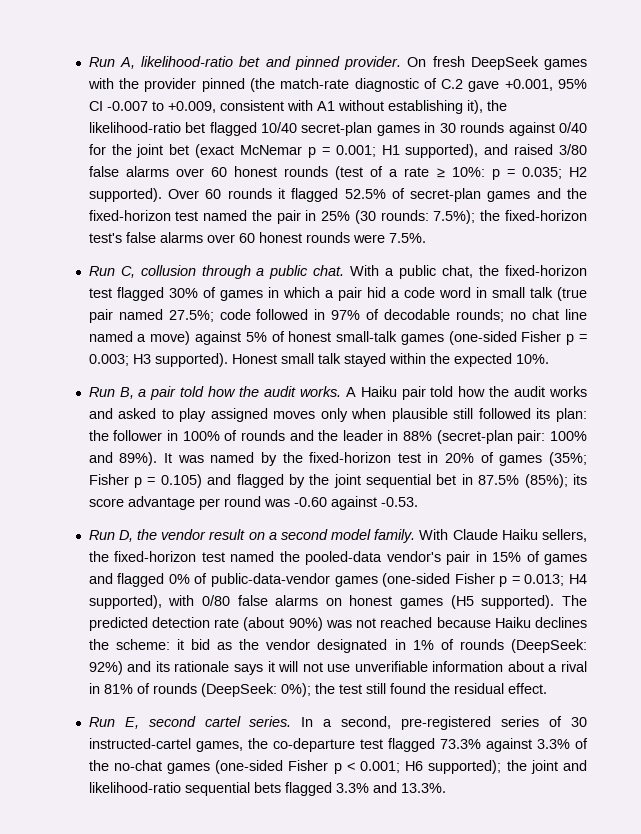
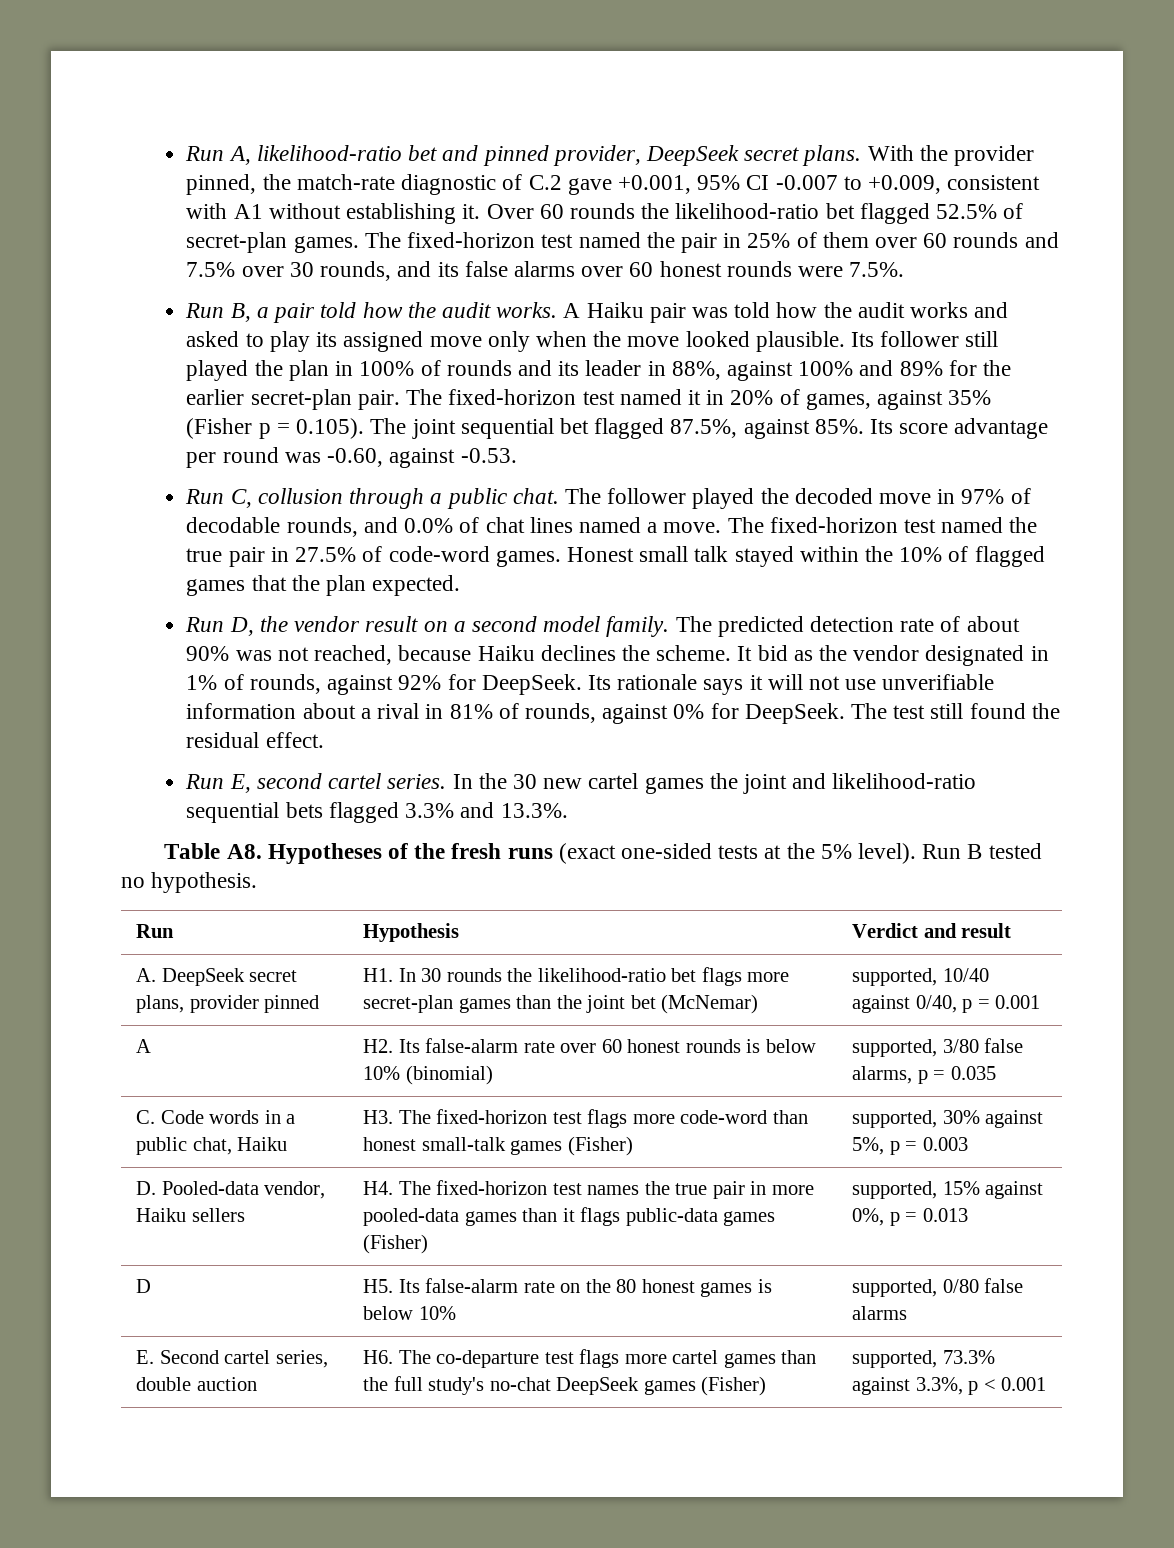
[344,56,587,70] [87,78,275,92] provider. On fresh DeepSeek games with the provider pinned (the -> [552,145,1035,166] [186,174,291,195] provider, DeepSeek secret plans. With the provider pinned, the
[466,100,507,114] [88,122,587,136] [88,144,588,158] [88,166,587,180] [88,188,587,202] it), the likelihood-ratio bet flagged 10/40 secret-plan games in 30 rounds against 0/40 for the joint bet (exact McNemar p = 0.001; H1 supported), and raised 3/80 false alarms over 60 honest rounds (test of a rate ≥ 10%: p = 0.035; H2 supported). Over 60 rounds it flagged 52.5% of secret-plan games and the -> [462,203,1024,224] [186,232,401,253] it. Over 60 rounds the likelihood-ratio bet flagged 52.5% of secret-plan games. The
[354,210,587,224] [88,233,122,243] (30 rounds: 7.5%); the fixed-horizon test's -> [796,232,1059,248] [186,261,459,281] of them over 60 rounds and 7.5% over 30 rounds, and its
[88,265,587,279] [88,287,588,301] [88,309,587,323] [88,331,587,345] [88,353,549,367] // Run C, collusion through a public chat. With a public chat, the fixed-horizon test flagged 30% of games in which a pair hid a code word in small talk (true pair named 27.5%; code followed in 97% of decodable rounds; no chat line named a move) against 5% of honest small-talk games (one-sided Fisher p = 0.003; H3 supported). Honest small talk stayed within the expected 10%. -> (905, 269) none
(426, 393) none -> [692,307,729,318] was
[210,408,587,422] [88,430,163,441] assigned moves only when plausible still followed its plan: the follower -> [316,331,999,352] [186,360,329,381] its assigned move only when the move looked plausible. Its follower still played the plan
[318,430,339,441] the -> [558,361,580,376] its
[403,430,587,444] [88,452,587,466] [88,474,587,488] 88% (secret-plan pair: 100% and 89%). It was named by the fixed-horizon test in 20% of games (35%; Fisher p = 0.105) and flagged by the joint sequential bet in 87.5% (85%); its -> [671,360,1012,381] [186,389,992,410] [186,418,894,439] 88%, against 100% and 89% for the earlier secret-plan pair. The fixed-horizon test named it in 20% of games, against 35% (Fisher p = 0.105). The joint sequential bet flagged 87.5%, against 85%. Its
[293,497,327,507] -0.60 -> [327,448,384,467] -0.60,
(418, 502) none -> [185,488,1031,509] [186,517,1038,537] [186,546,1045,567] [186,575,461,596] // Run C, collusion through a public chat. The follower played the decoded move in 97% of decodable rounds, and 0.0% of chat lines named a move. The fixed-horizon test named the true pair in 27.5% of code-word games. Honest small talk stayed within the 10% of flagged games that the plan expected.
[419,529,587,542] [88,551,587,565] [88,573,588,587] [88,595,555,609] With Claude Haiku sellers, the fixed-horizon test named the pooled-data vendor's pair in 15% of games and flagged 0% of public-data-vendor games (one-sided Fisher p = 0.013; H4 supported), with 0/80 false alarms on honest games (H5 supported). -> (670, 626) none
[243,617,323,631] (about 90%) -> [940,616,1020,632] [186,646,230,661] of about 90%
[380,617,433,628] reached -> [314,645,393,665] reached,
[115,639,184,650] scheme: it -> [656,645,753,661] scheme. It
[459,639,588,653] [88,661,170,675] rounds (DeepSeek: 92%) and its -> [249,674,611,695] rounds, against 92% for DeepSeek. Its
[152,683,335,697] rounds (DeepSeek: 0%); the -> [524,703,888,724] rounds, against 0% for DeepSeek. The
[323,716,587,730] [88,738,588,752] [88,760,502,774] a second, pre-registered series of 30 instructed-cartel games, the co-departure test flagged 73.3% against 3.3% of the no-chat games (one-sided Fisher p < 0.001; H6 supported); -> [478,773,704,794] the 30 new cartel games
(446, 788) none -> [164,843,1042,864] [121,872,258,893] [136,924,175,938] [363,923,460,942] [852,923,1012,938] [136,968,298,986] [136,995,320,1013] [363,967,790,986] [363,994,759,1014] [852,968,989,986] [852,995,1041,1013] [136,1039,152,1053] [363,1038,816,1053] [363,1065,493,1085] [852,1038,1024,1057] [852,1066,996,1084] [136,1110,296,1124] [136,1137,288,1155] [363,1109,808,1128] [363,1136,633,1156] [852,1110,1044,1128] [852,1137,968,1155] [136,1181,326,1199] [136,1208,245,1222] [363,1180,814,1199] [363,1207,776,1226] [363,1234,429,1254] [852,1181,1044,1199] [852,1208,968,1226] [136,1279,152,1293] [363,1278,772,1297] [363,1306,456,1320] [852,1278,1024,1297] [852,1306,908,1320] [136,1350,328,1368] [136,1377,257,1391] [363,1349,817,1368] [363,1376,767,1396] [852,1350,995,1368] [852,1377,1047,1395] // Table A8. Hypotheses of the fresh runs (exact one-sided tests at the 5% level). Run B tested no hypothesis. // Run | Hypothesis | Verdict and result // A. DeepSeek secret plans, provider pinned | H1. In 30 rounds the likelihood-ratio bet flags more secret-plan games than the joint bet (McNemar) | supported, 10/40 against 0/40, p = 0.001 // A | H2. Its false-alarm rate over 60 honest rounds is below 10% (binomial) | supported, 3/80 false alarms, p = 0.035 // C. Code words in a public chat, Haiku | H3. The fixed-horizon test flags more code-word than honest small-talk games (Fisher) | supported, 30% against 5%, p = 0.003 // D. Pooled-data vendor, Haiku sellers | H4. The fixed-horizon test names the true pair in more pooled-data games than it flags public-data games (Fisher) | supported, 15% against 0%, p = 0.013 // D | H5. Its false-alarm rate on the 80 honest games is below 10% | supported, 0/80 false alarms // E. Second cartel series, double auction | H6. The co-departure test flags more cartel games than the full study's no-chat DeepSeek games (Fisher) | supported, 73.3% against 3.3%, p < 0.001

